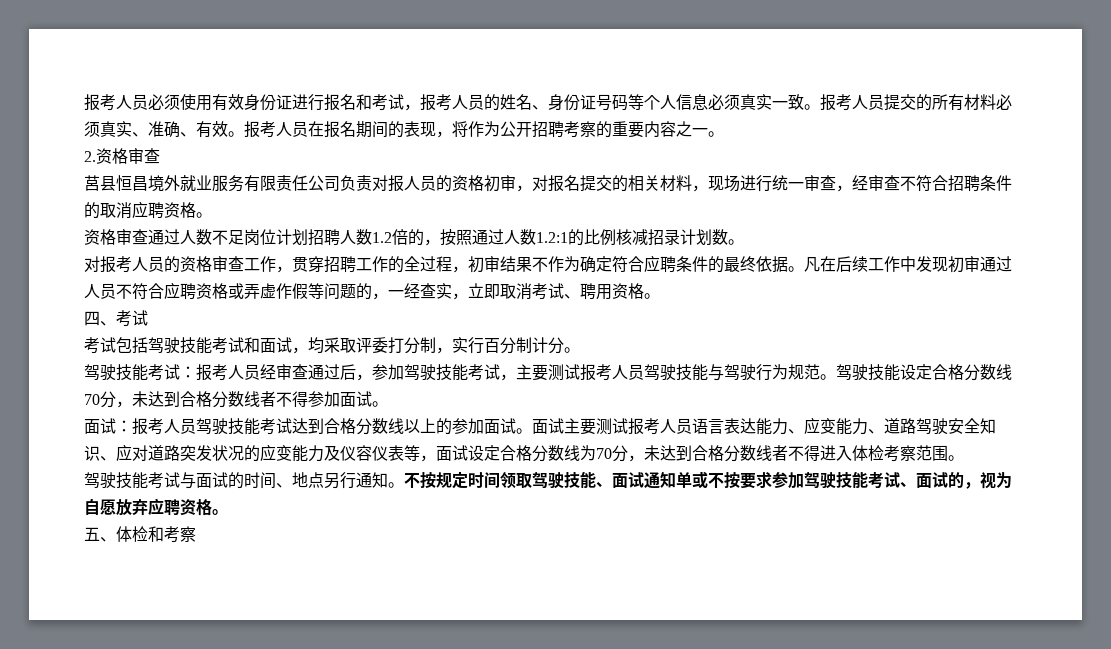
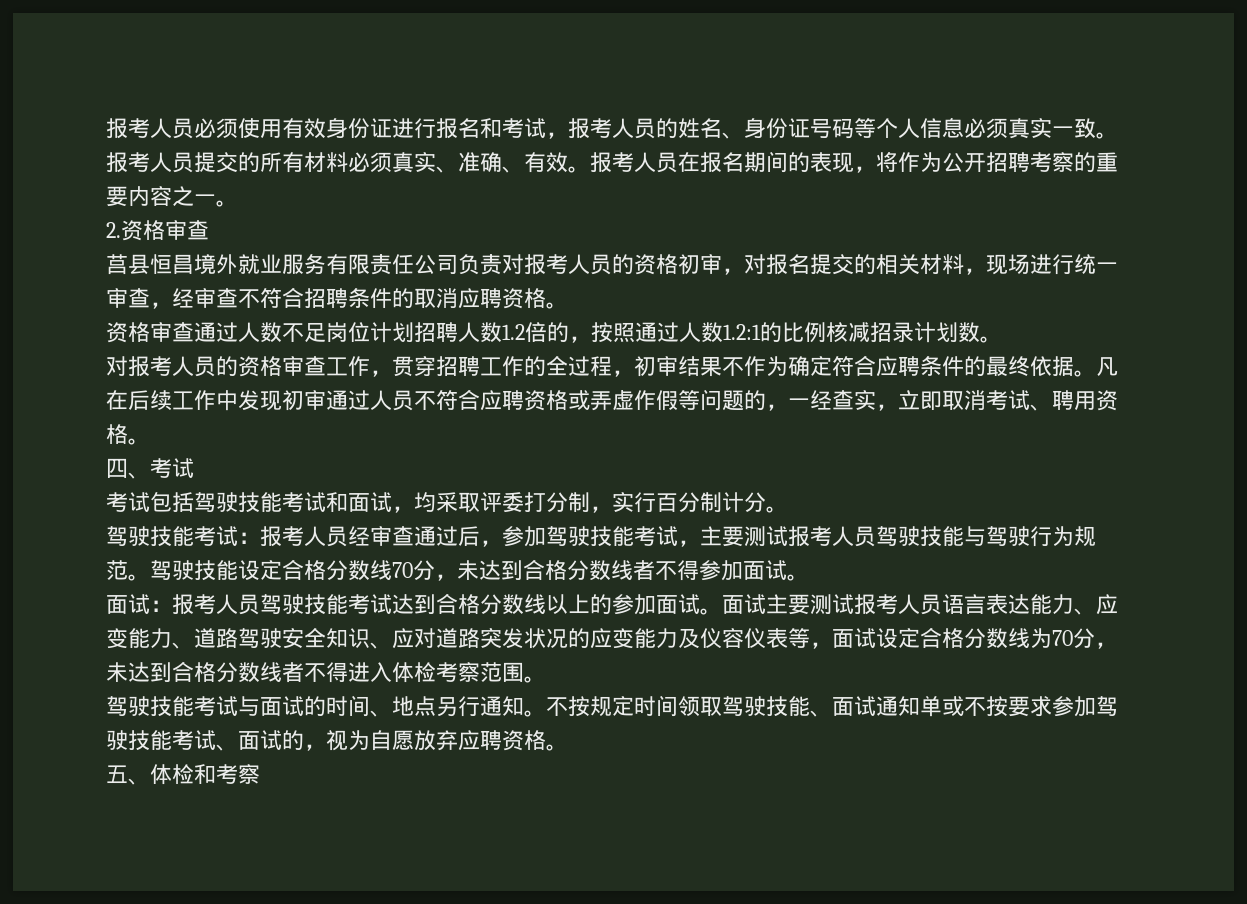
(404, 183) none -> [546,254,568,274] 考

